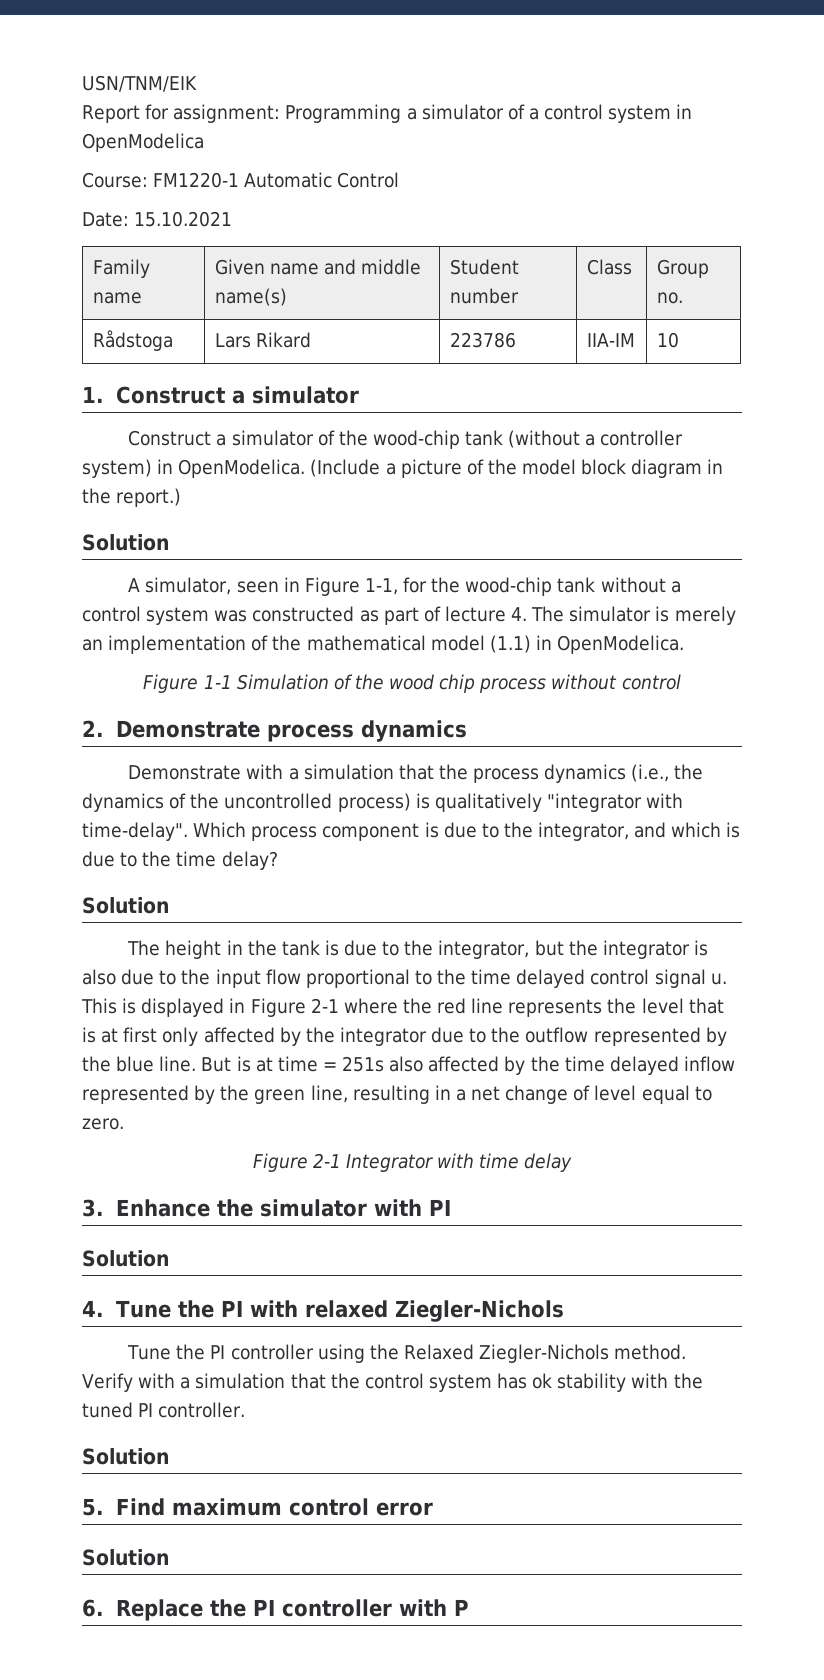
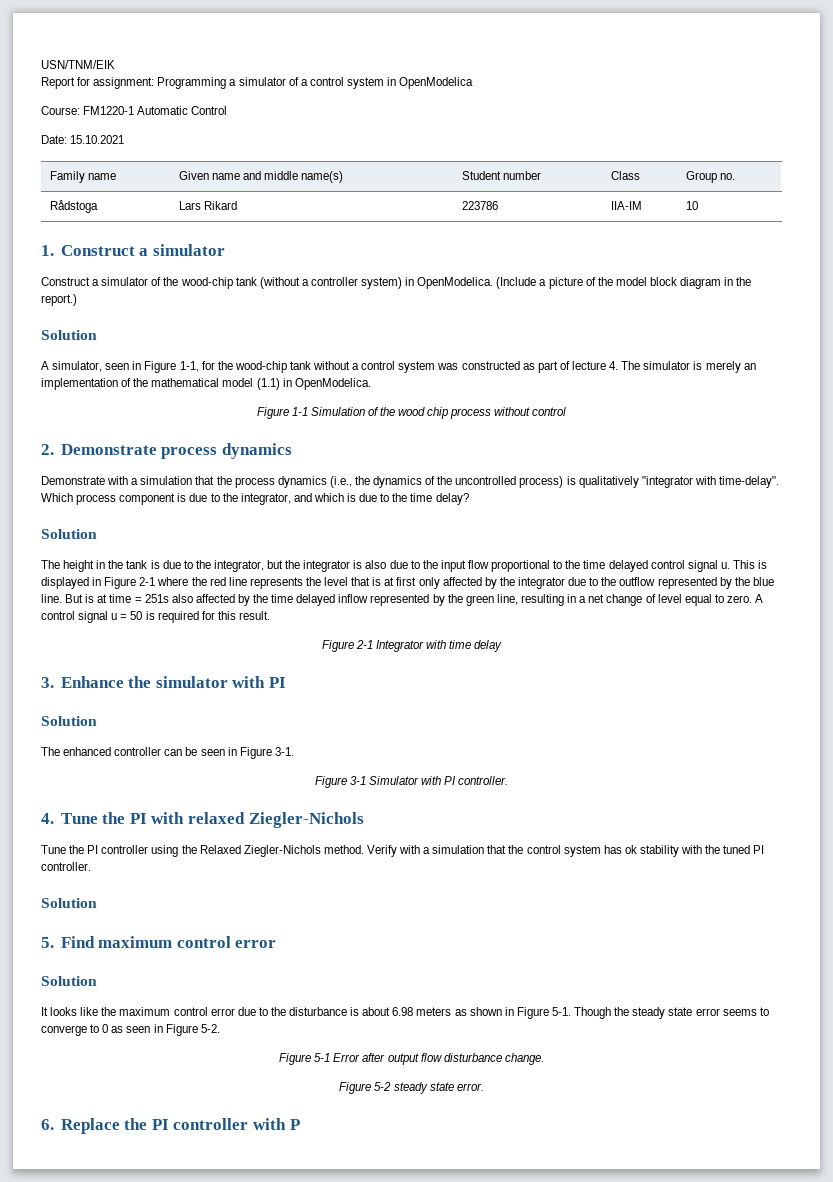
(124, 1124) none -> [755,594,764,603] [41,611,270,623] A control signal u = 50 is required for this result.
(169, 1258) none -> [41,747,294,759] [314,776,509,788] // The enhanced controller can be seen in Figure 3-1. // Figure 3-1 Simulator with PI controller.
(169, 1557) none -> [41,1007,769,1019] [41,1024,220,1036] [279,1053,544,1065] [339,1082,484,1094] // It looks like the maximum control error due to the disturbance is about 6.98 meters as shown in Figure 5-1. Though the steady state error seems to converge to 0 as seen in Figure 5-2. // Figure 5-1 Error after output flow disturbance change. // Figure 5-2 steady state error.

